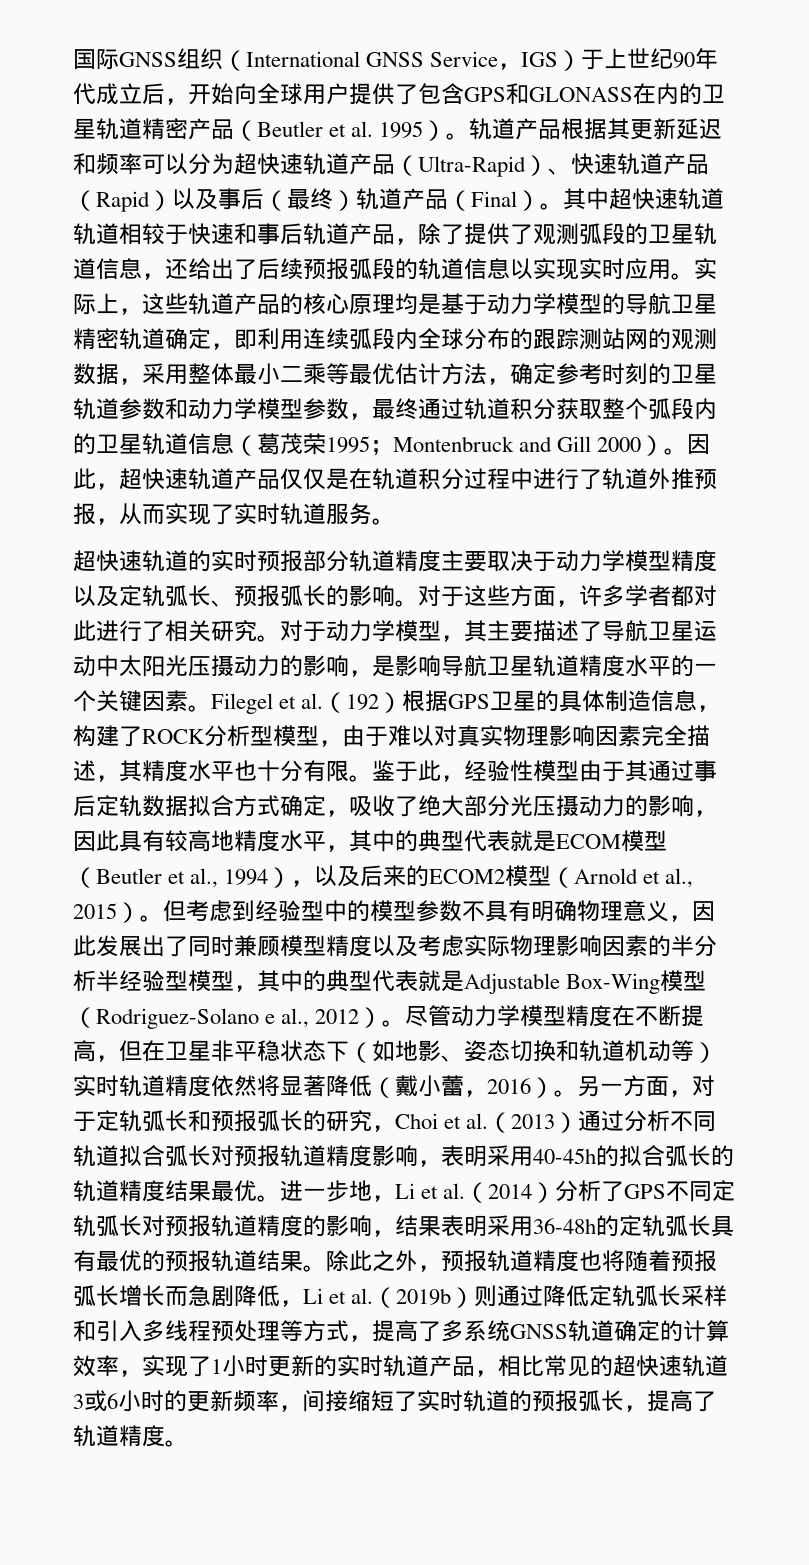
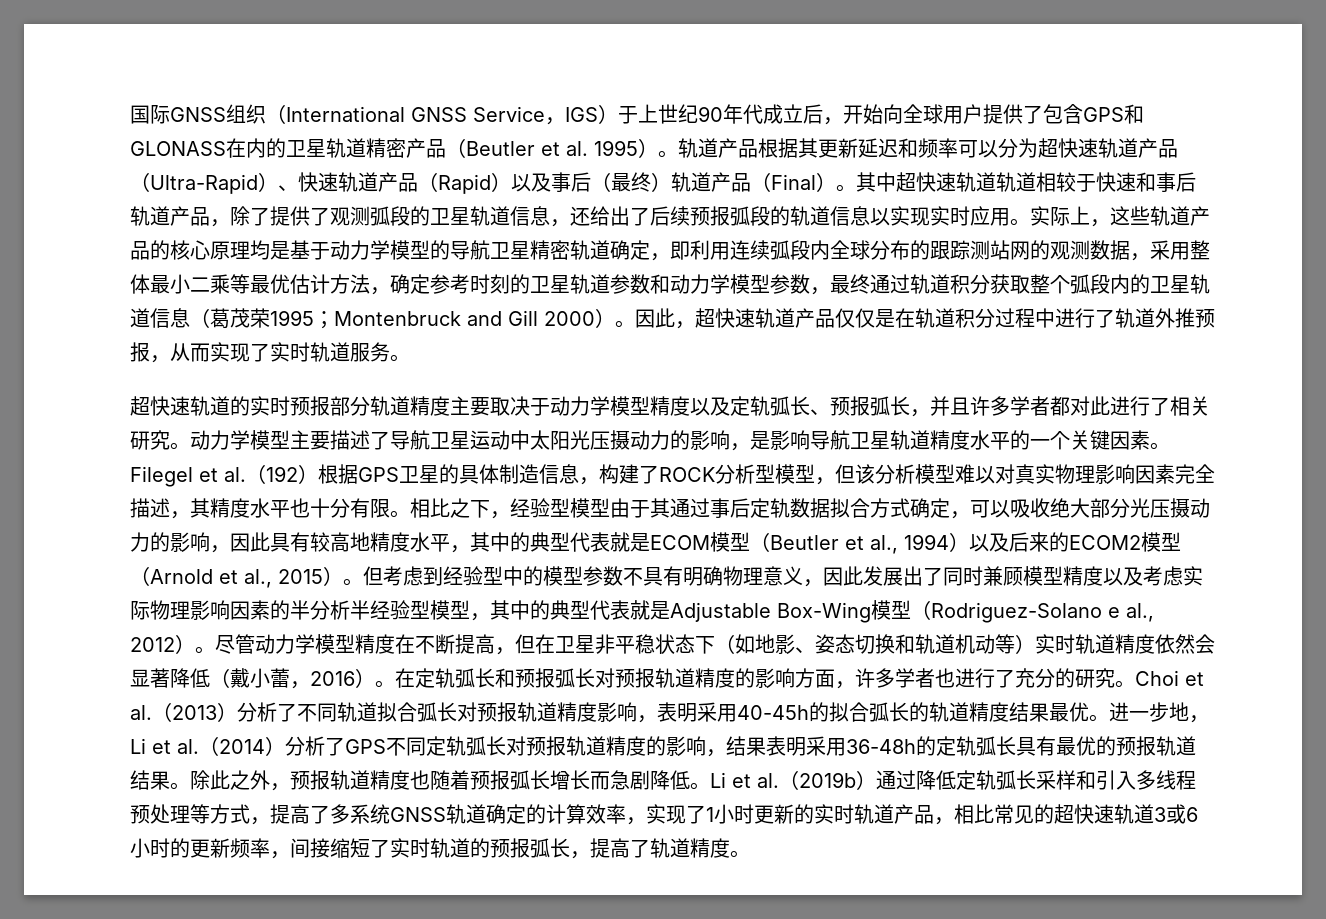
[326,585,579,607] 的影响。对于这些方面， -> [910,396,970,417] ，并且
[280,620,487,642] 对于动力学模型，其 -> [190,430,290,450] 动力学模型
[342,725,388,747] 由于 -> [835,464,955,484] 但该分析模型
[372,760,533,782] 鉴于此，经验性 -> [410,498,570,519] 相比之下，经验型
[349,795,418,817] 吸收了 -> [970,498,1050,518] 可以吸收
[291,880,315,887] ， -> (969, 542) none
[257,1075,280,1097] 将 -> [1195,634,1215,654] 会
[577,1075,715,1097] [73,1111,96,1132] 另一方面，对于 -> [395,668,415,688] 在
[303,1110,395,1132] 的研究， -> [595,668,1135,689] 对预报轨道精度的影响方面，许多学者也进行了充分的研究。
[578,1110,671,1132] 通过分析 -> [237,702,297,722] 分析了
[602,1250,625,1272] 将 -> (430, 780) none
[280,1300,303,1307] ， -> [690,782,710,790] 。
[474,1285,498,1307] 则 -> (876, 780) none

